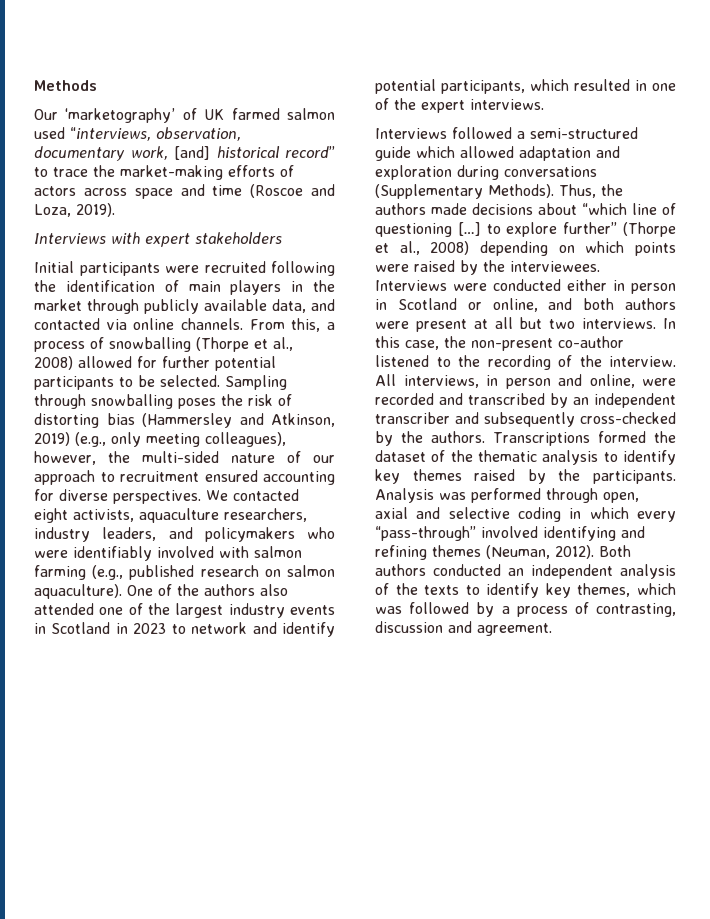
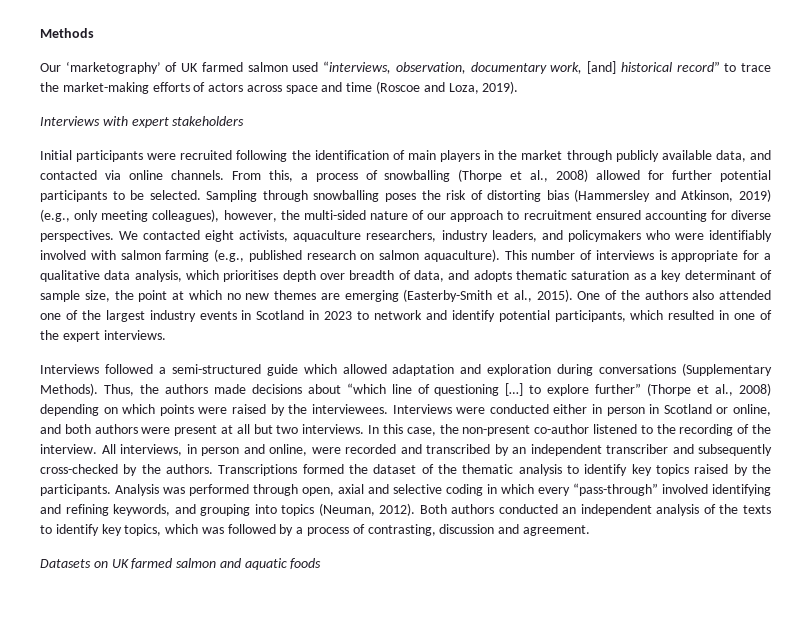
(122, 591) none -> [504,250,771,262] [40,270,773,282] [40,289,573,302] This number of interviews is appropriate for a qualitative data analysis, which prioritises depth over breadth of data, and adopts thematic saturation as a key determinant of sample size, the point at which no new themes are emerging (Easterby-Smith et al., 2015).
[412,469,462,481] themes -> [656,464,689,476] topics
[432,545,481,557] themes -> [113,504,315,516] keywords, and grouping into topics
[577,583,631,597] themes, -> [124,524,162,536] topics,
(552, 629) none -> [40,558,322,570] // Datasets on UK farmed salmon and aquatic foods

